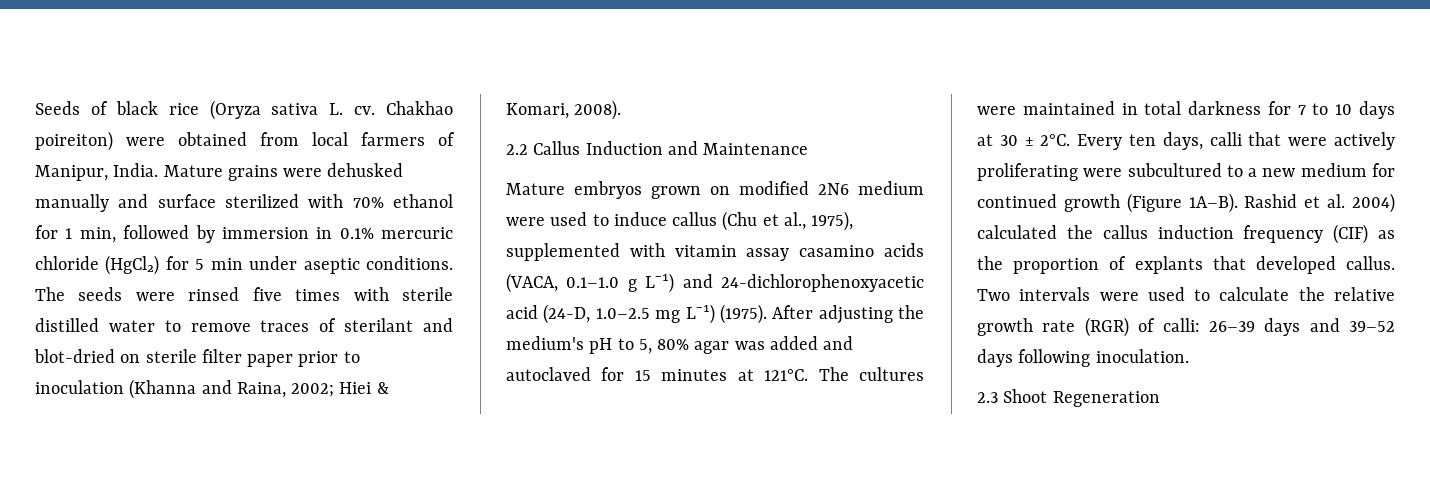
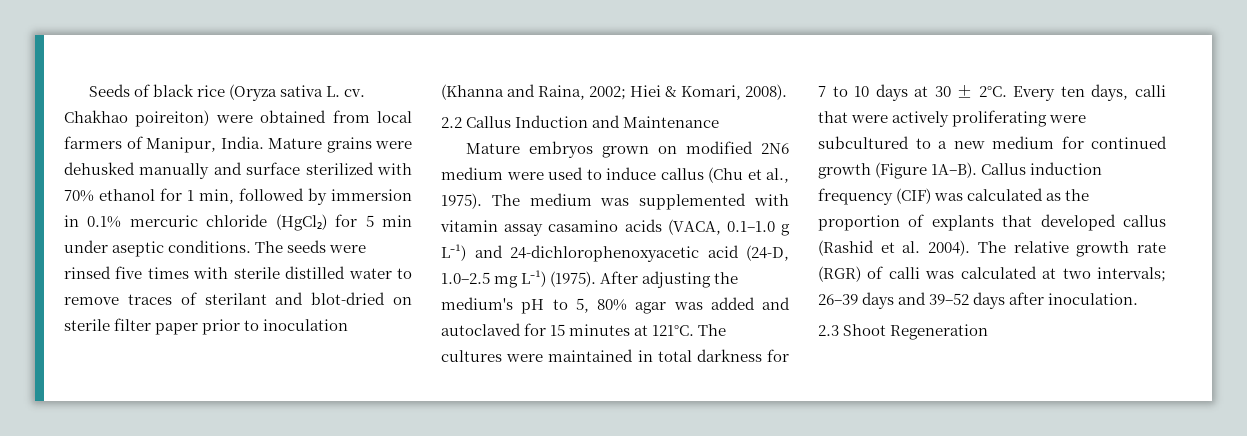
[811,211,854,231] 1975), -> [441,193,630,209] 1975). The medium was
[1244,193,1395,213] [977,225,1148,239] Rashid et al. 2004) calculated the callus -> [981,163,1027,175] Callus
(1369, 234) none -> [934,188,1044,201] was calculated
[1346,256,1395,270] [977,287,1325,301] callus. Two intervals were used to calculate the -> [1123,215,1166,227] [818,240,1006,256] callus (Rashid et al. 2004). The
[1162,318,1200,332] calli: -> [888,266,1166,282] calli was calculated at two intervals;
[1018,349,1091,367] following -> [1009,292,1045,305] after

